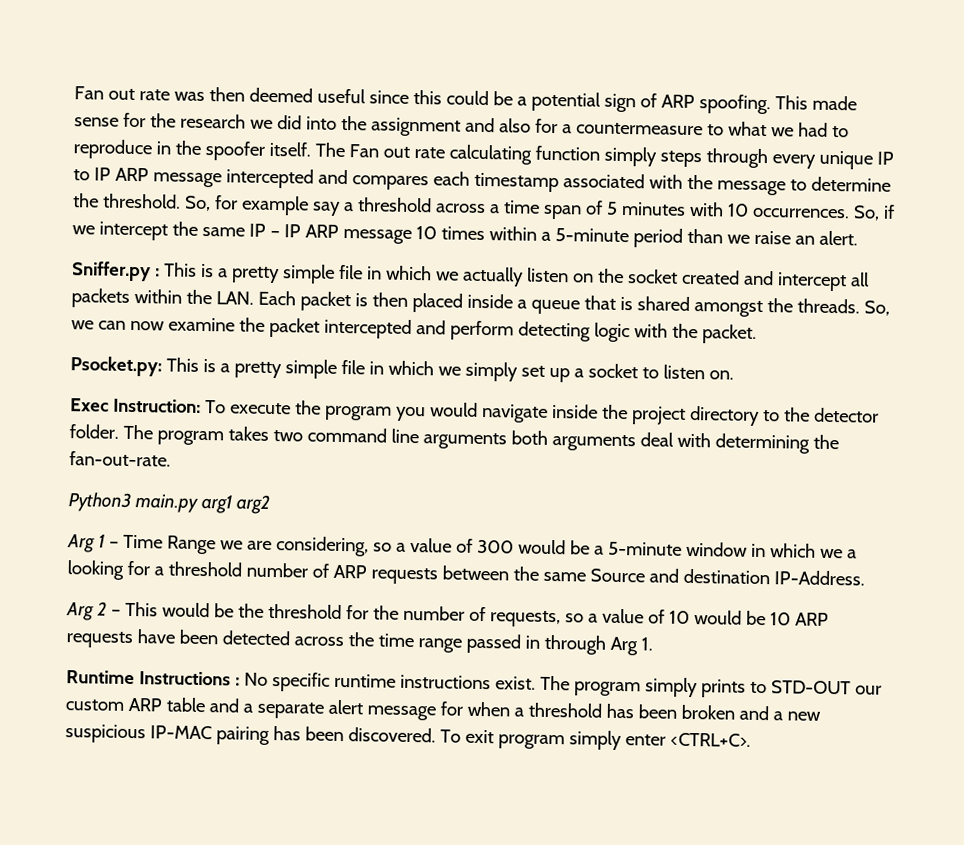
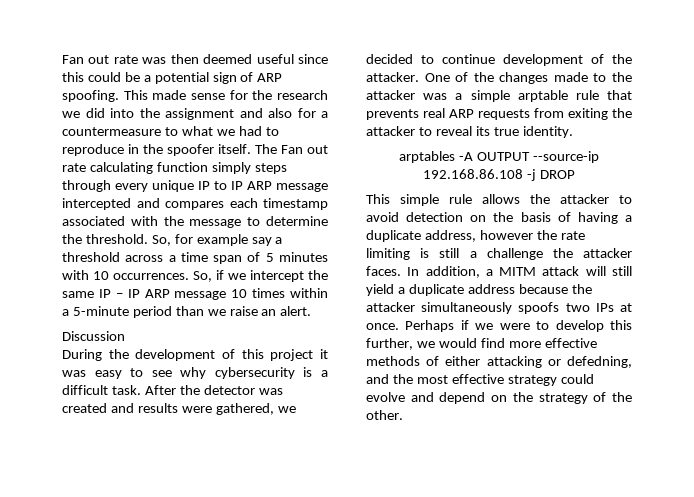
[71,261,870,292] [71,288,890,318] [71,317,757,344] [70,356,734,383] [70,398,879,426] [69,424,839,454] [69,451,171,467] [68,492,270,514] [67,534,857,559] [67,560,865,586] [66,601,829,628] [66,629,653,656] [66,670,882,698] [65,697,821,721] [65,724,751,751] Sniffer.py : This is a pretty simple file in which we actually listen on the socket created and intercept all packets within the LAN. Each packet is then placed inside a queue that is shared amongst the threads. So, we can now examine the packet intercepted and perform detecting logic with the packet. // Psocket.py: This is a pretty simple file in which we simply set up a socket to listen on. // Exec Instruction: To execute the program you would navigate inside the project directory to the detector folder. The program takes two command line arguments both arguments deal with determining the fan-out-rate. // Python3 main.py arg1 arg2 // Arg 1 – Time Range we are considering, so a value of 300 would be a 5-minute window in which we a looking for a threshold number of ARP requests between the same Source and destination IP-Address. // Arg 2 – This would be the threshold for the number of requests, so a value of 10 would be 10 ARP requests have been detected across the time range passed in through Arg 1. // Runtime Instructions : No specific runtime instructions exist. The program simply prints to STD-OUT our custom ARP table and a separate alert message for when a threshold has been broken and a new suspicious IP-MAC pairing has been discovered. To exit program simply enter <CTRL+C>. -> [62,331,125,341] [62,349,328,361] [62,367,328,379] [62,385,283,395] [62,403,296,415] [366,54,632,66] [366,72,632,84] [366,90,632,102] [366,108,632,120] [366,126,573,138] [399,151,599,163] [423,169,575,181] [366,194,632,206] [366,212,632,224] [366,230,585,242] [366,248,632,260] [366,266,632,278] [366,284,592,296] [366,302,632,314] [366,320,632,332] [366,338,597,350] [366,356,632,368] [366,374,594,386] [366,392,632,404] [366,410,403,420] Discussion // During the development of this project it was easy to see why cybersecurity is a difficult task. After the detector was created and results were gathered, we decided to continue development of the attacker. One of the changes made to the attacker was a simple arptable rule that prevents real ARP requests from exiting the attacker to reveal its true identity. // arptables -A OUTPUT --source-ip 192.168.86.108 -j DROP // This simple rule allows the attacker to avoid detection on the basis of having a duplicate address, however the rate limiting is still a challenge the attacker faces. In addition, a MITM attack will still yield a duplicate address because the attacker simultaneously spoofs two IPs at once. Perhaps if we were to develop this further, we would find more effective methods of either attacking or defedning, and the most effective strategy could evolve and depend on the strategy of the other.

